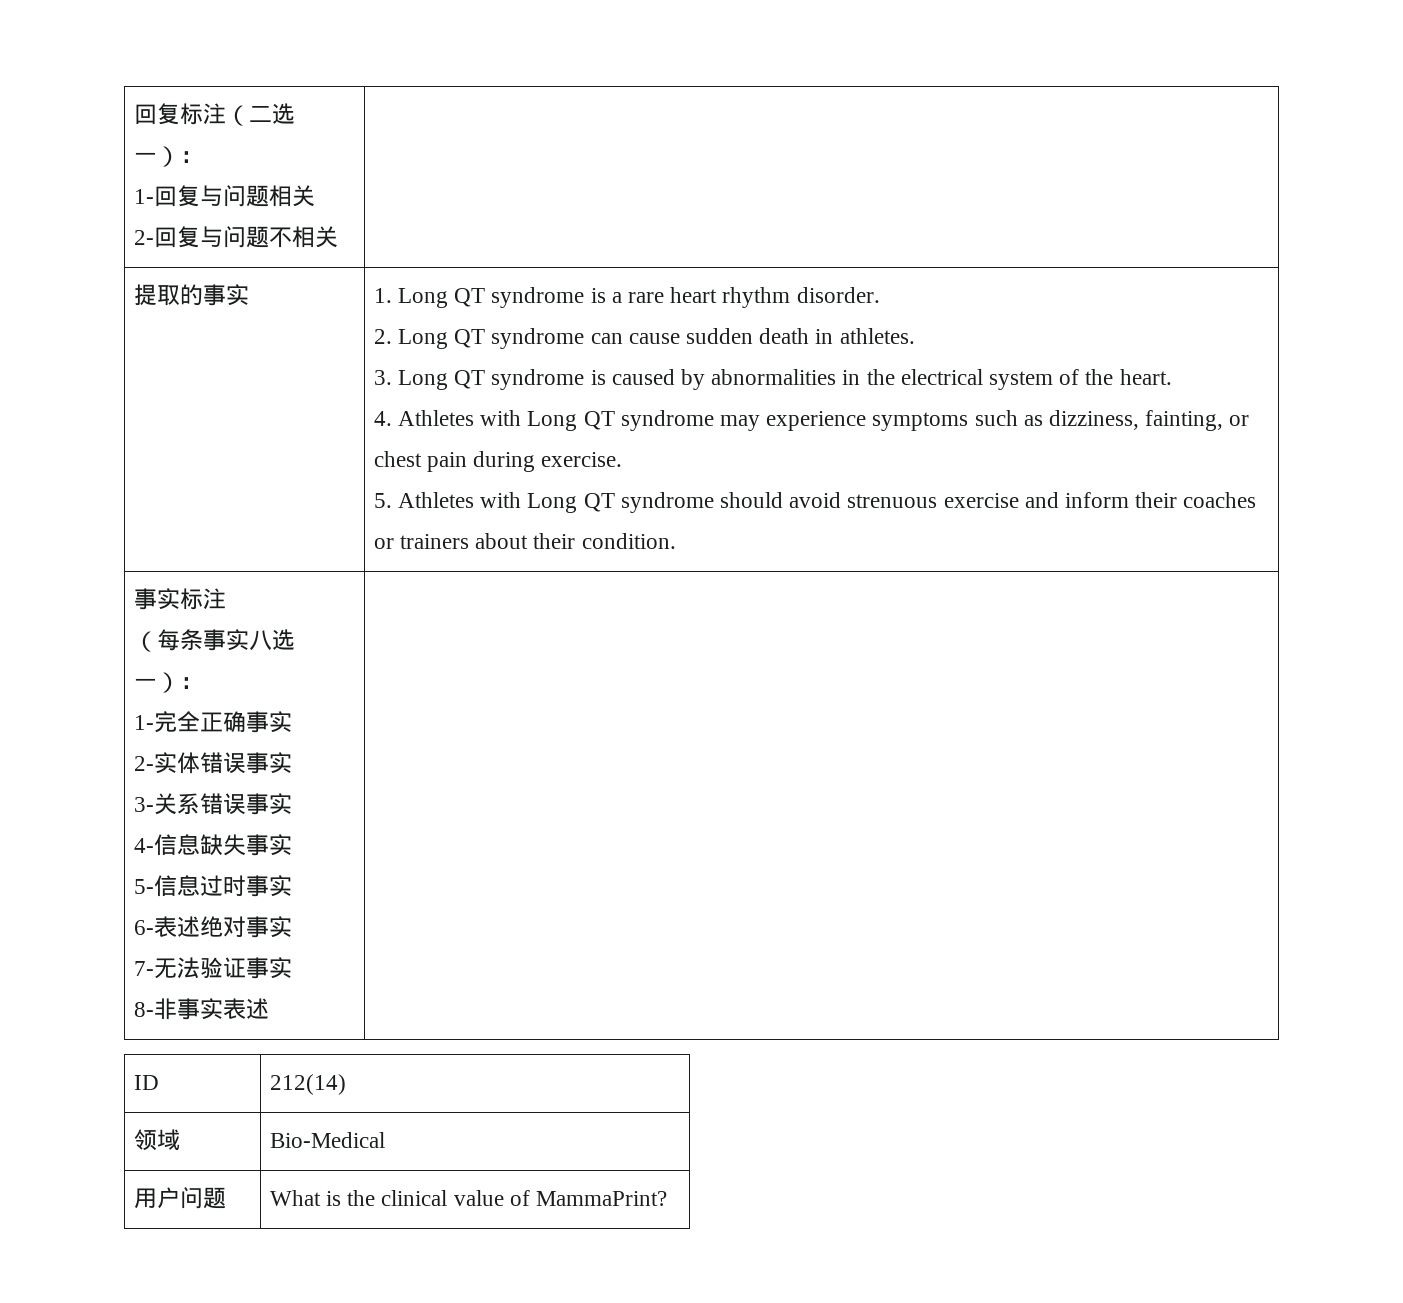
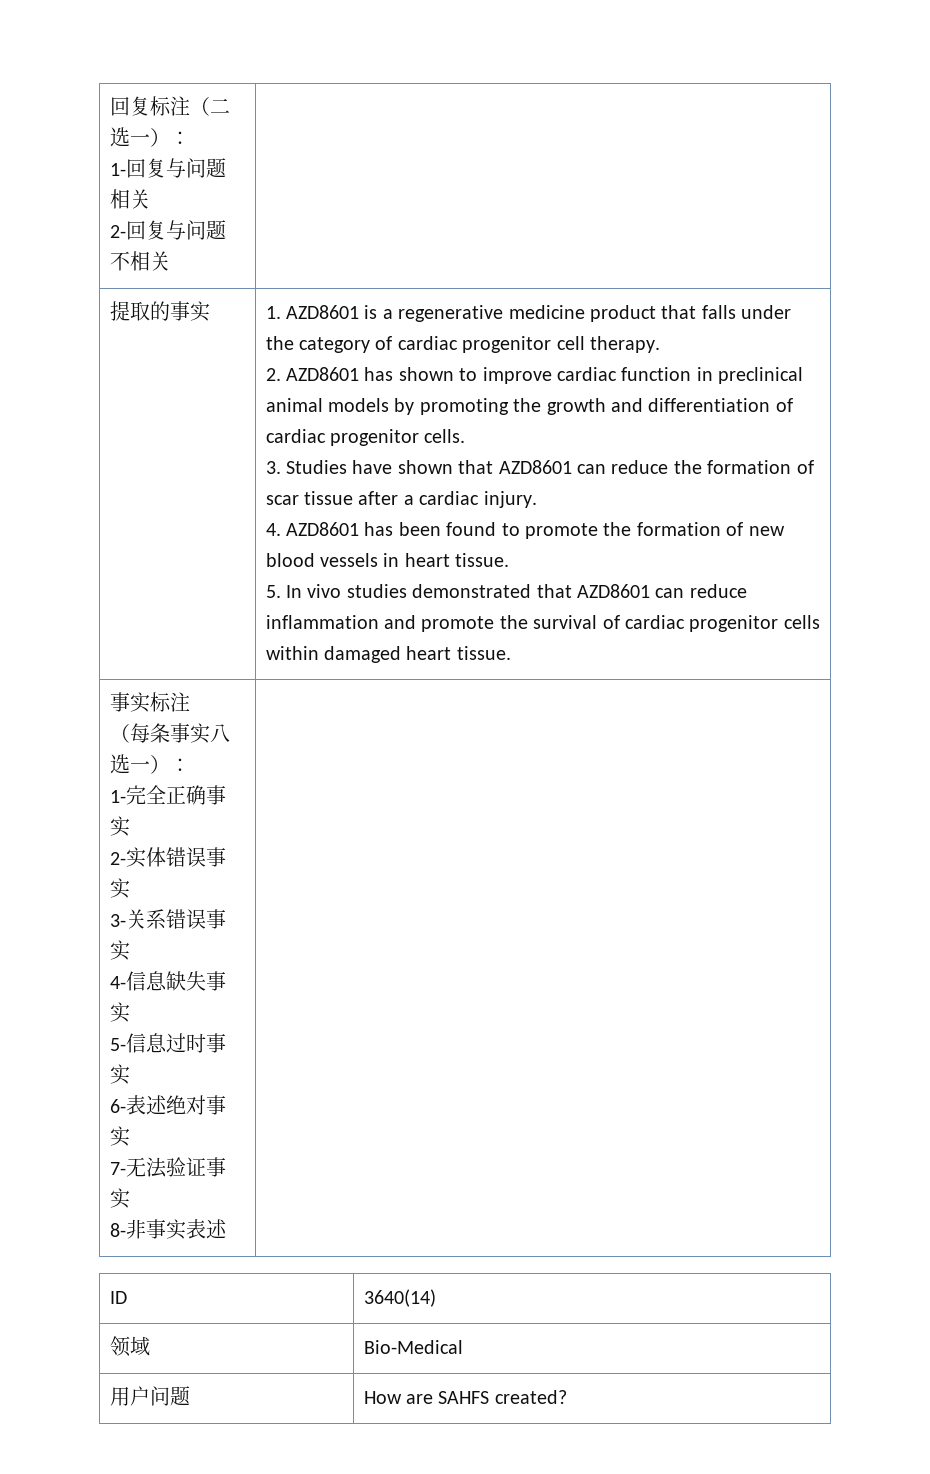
[397,287,880,308] [373,328,915,349] [373,369,1172,390] [373,410,1250,431] [373,451,623,472] [373,492,1257,513] [373,533,676,549] Long QT syndrome is a rare heart rhythm disorder. // 2. Long QT syndrome can cause sudden death in athletes. // 3. Long QT syndrome is caused by abnormalities in the electrical system of the heart. // 4. Athletes with Long QT syndrome may experience symptoms such as dizziness, fainting, or chest pain during exercise. // 5. Athletes with Long QT syndrome should avoid strenuous exercise and inform their coaches or trainers about their condition. -> [286,305,792,322] [265,336,661,353] [265,367,804,384] [265,398,793,415] [265,429,466,446] [265,460,814,474] [265,491,537,508] [265,522,785,539] [265,553,510,567] [265,584,747,598] [265,615,820,632] [265,646,511,663] AZD8601 is a regenerative medicine product that falls under the category of cardiac progenitor cell therapy. // 2. AZD8601 has shown to improve cardiac function in preclinical animal models by promoting the growth and differentiation of cardiac progenitor cells. // 3. Studies have shown that AZD8601 can reduce the formation of scar tissue after a cardiac injury. // 4. AZD8601 has been found to promote the formation of new blood vessels in heart tissue. // 5. In vivo studies demonstrated that AZD8601 can reduce inflammation and promote the survival of cardiac progenitor cells within damaged heart tissue.
[269,1074,346,1095] 212(14) -> [363,1289,436,1307] 3640(14)
[269,1190,667,1206] What is the clinical value of MammaPrint? -> [363,1390,567,1404] How are SAHFS created?

